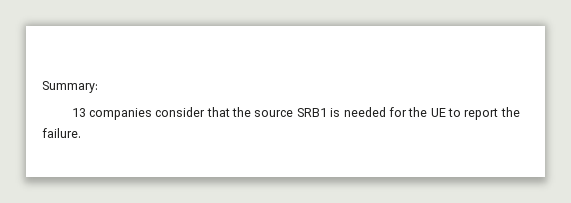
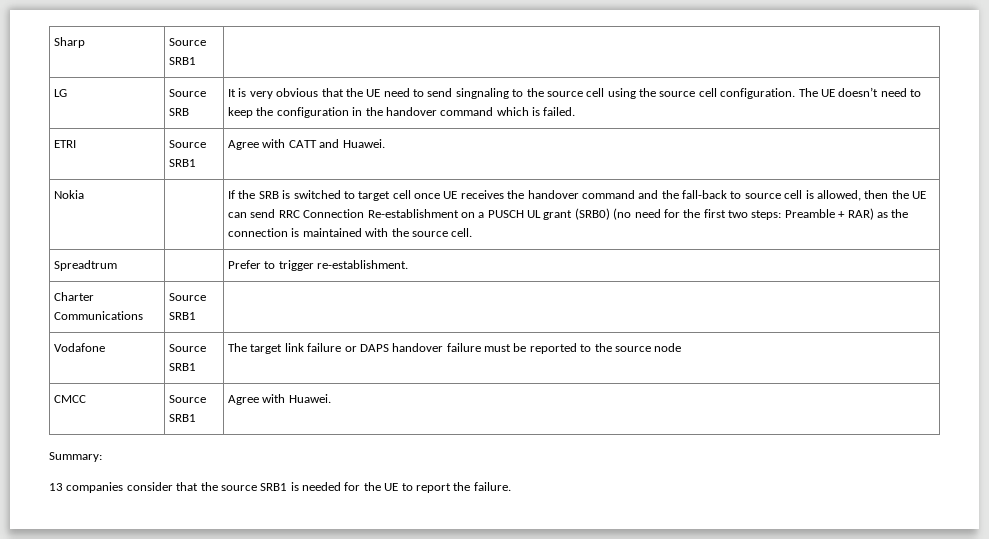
(42, 87) none -> [54,37,86,48] [169,38,207,46] [169,57,197,65] [54,89,68,97] [169,89,207,97] [169,108,190,116] [228,87,922,99] [228,107,576,118] [54,140,77,148] [169,140,207,148] [169,159,197,167] [228,139,385,150] [54,190,85,199] [228,190,927,201] [228,208,909,220] [228,228,473,237] [54,260,118,271] [228,260,409,271] [54,292,95,301] [54,311,144,320] [169,293,207,301] [169,312,197,320] [54,343,106,352] [169,344,207,352] [169,363,197,371] [228,343,682,354] [54,395,87,403] [169,395,207,403] [169,414,197,422] [228,394,331,405] Sharp | Source SRB1 | // LG | Source SRB | It is very obvious that the UE need to send singnaling to the source cell using the source cell configuration. The UE doesn’t need to keep the configuration in the handover command which is failed. // ETRI | Source SRB1 | Agree with CATT and Huawei. // Nokia | | If the SRB is switched to target cell once UE receives the handover command and the fall-back to source cell is allowed, then the UE can send RRC Connection Re-establishment on a PUSCH UL grant (SRB0) (no need for the first two steps: Preamble + RAR) as the connection is maintained with the source cell. // Spreadtrum | | Prefer to trigger re-establishment. // Charter Communications | Source SRB1 | // Vodafone | Source SRB1 | The target link failure or DAPS handover failure must be reported to the source node // CMCC | Source SRB1 | Agree with Huawei. //

